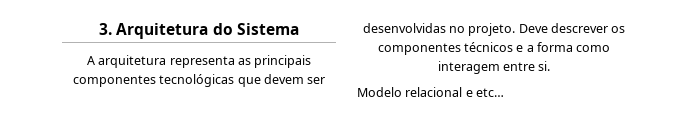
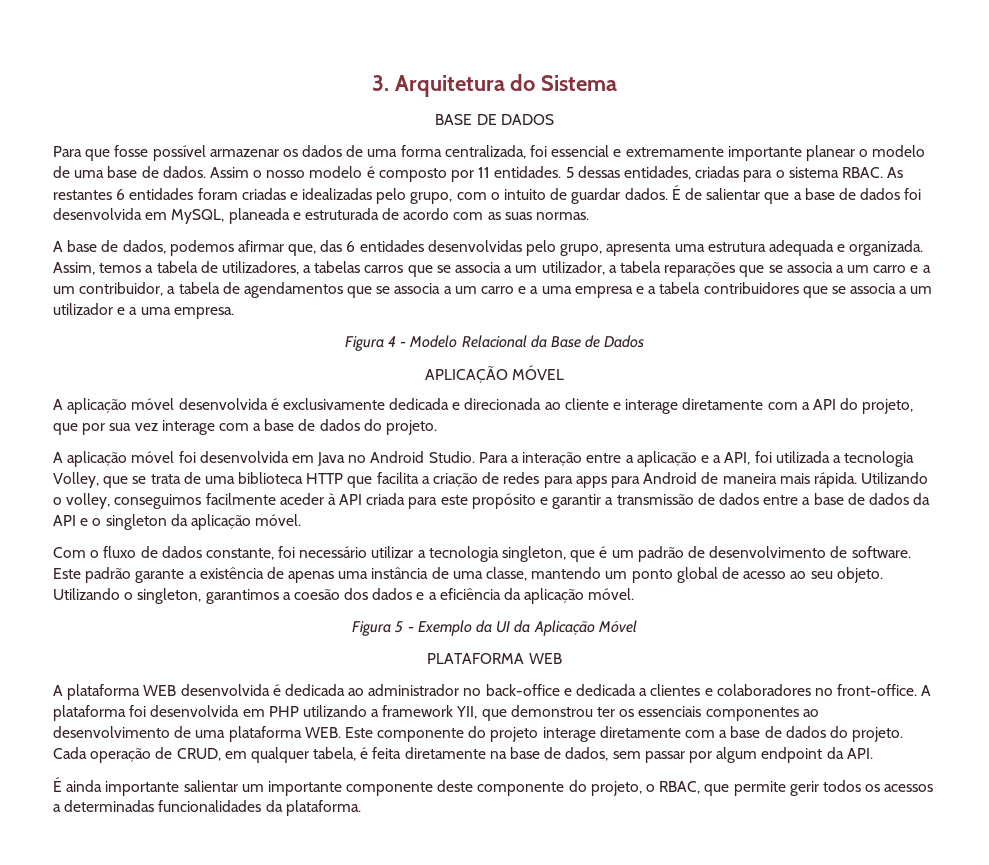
[86,55,312,68] [72,74,326,87] [362,23,626,36] [377,42,611,55] [437,61,551,74] [357,87,505,97] A arquitetura representa as principais componentes tecnológicas que devem ser desenvolvidas no projeto. Deve descrever os componentes técnicos e a forma como interagem entre si. // Modelo relacional e etc… -> [435,114,554,125] [53,145,926,161] [53,166,904,182] [53,185,922,204] [53,208,590,224] [53,240,924,256] [53,261,931,277] [53,282,933,298] [53,303,234,319] [344,335,645,351] [424,365,565,383] [53,398,914,414] [53,419,438,435] [53,451,915,467] [53,472,929,488] [53,493,931,509] [53,514,302,530] [53,546,911,562] [53,567,883,583] [53,588,635,604] [352,620,637,636] [427,653,562,664] [53,684,932,700] [53,705,819,721] [53,726,904,742] [53,747,873,763] [53,777,934,796] [53,800,361,816] BASE DE DADOS // Para que fosse possível armazenar os dados de uma forma centralizada, foi essencial e extremamente importante planear o modelo de uma base de dados. Assim o nosso modelo é composto por 11 entidades. 5 dessas entidades, criadas para o sistema RBAC. As restantes 6 entidades foram criadas e idealizadas pelo grupo, com o intuito de guardar dados. É de salientar que a base de dados foi desenvolvida em MySQL, planeada e estruturada de acordo com as suas normas. // A base de dados, podemos afirmar que, das 6 entidades desenvolvidas pelo grupo, apresenta uma estrutura adequada e organizada. Assim, temos a tabela de utilizadores, a tabelas carros que se associa a um utilizador, a tabela reparações que se associa a um carro e a um contribuidor, a tabela de agendamentos que se associa a um carro e a uma empresa e a tabela contribuidores que se associa a um utilizador e a uma empresa. // Figura 4 - Modelo Relacional da Base de Dados // APLICAÇÃO MÓVEL // A aplicação móvel desenvolvida é exclusivamente dedicada e direcionada ao cliente e interage diretamente com a API do projeto, que por sua vez interage com a base de dados do projeto. // A aplicação móvel foi desenvolvida em Java no Android Studio. Para a interação entre a aplicação e a API, foi utilizada a tecnologia Volley, que se trata de uma biblioteca HTTP que facilita a criação de redes para apps para Android de maneira mais rápida. Utilizando o volley, conseguimos facilmente aceder à API criada para este propósito e garantir a transmissão de dados entre a base de dados da API e o singleton da aplicação móvel. // Com o fluxo de dados constante, foi necessário utilizar a tecnologia singleton, que é um padrão de desenvolvimento de software. Este padrão garante a existência de apenas uma instância de uma classe, mantendo um ponto global de acesso ao seu objeto. Utilizando o singleton, garantimos a coesão dos dados e a eficiência da aplicação móvel. // Figura 5 - Exemplo da UI da Aplicação Móvel // PLATAFORMA WEB // A plataforma WEB desenvolvida é dedicada ao administrador no back-office e dedicada a clientes e colaboradores no front-office. A plataforma foi desenvolvida em PHP utilizando a framework YII, que demonstrou ter os essenciais componentes ao desenvolvimento de uma plataforma WEB. Este componente do projeto interage diretamente com a base de dados do projeto. Cada operação de CRUD, em qualquer tabela, é feita diretamente na base de dados, sem passar por algum endpoint da API. // É ainda importante salientar um importante componente deste componente do projeto, o RBAC, que permite gerir todos os acessos a determinadas funcionalidades da plataforma.

